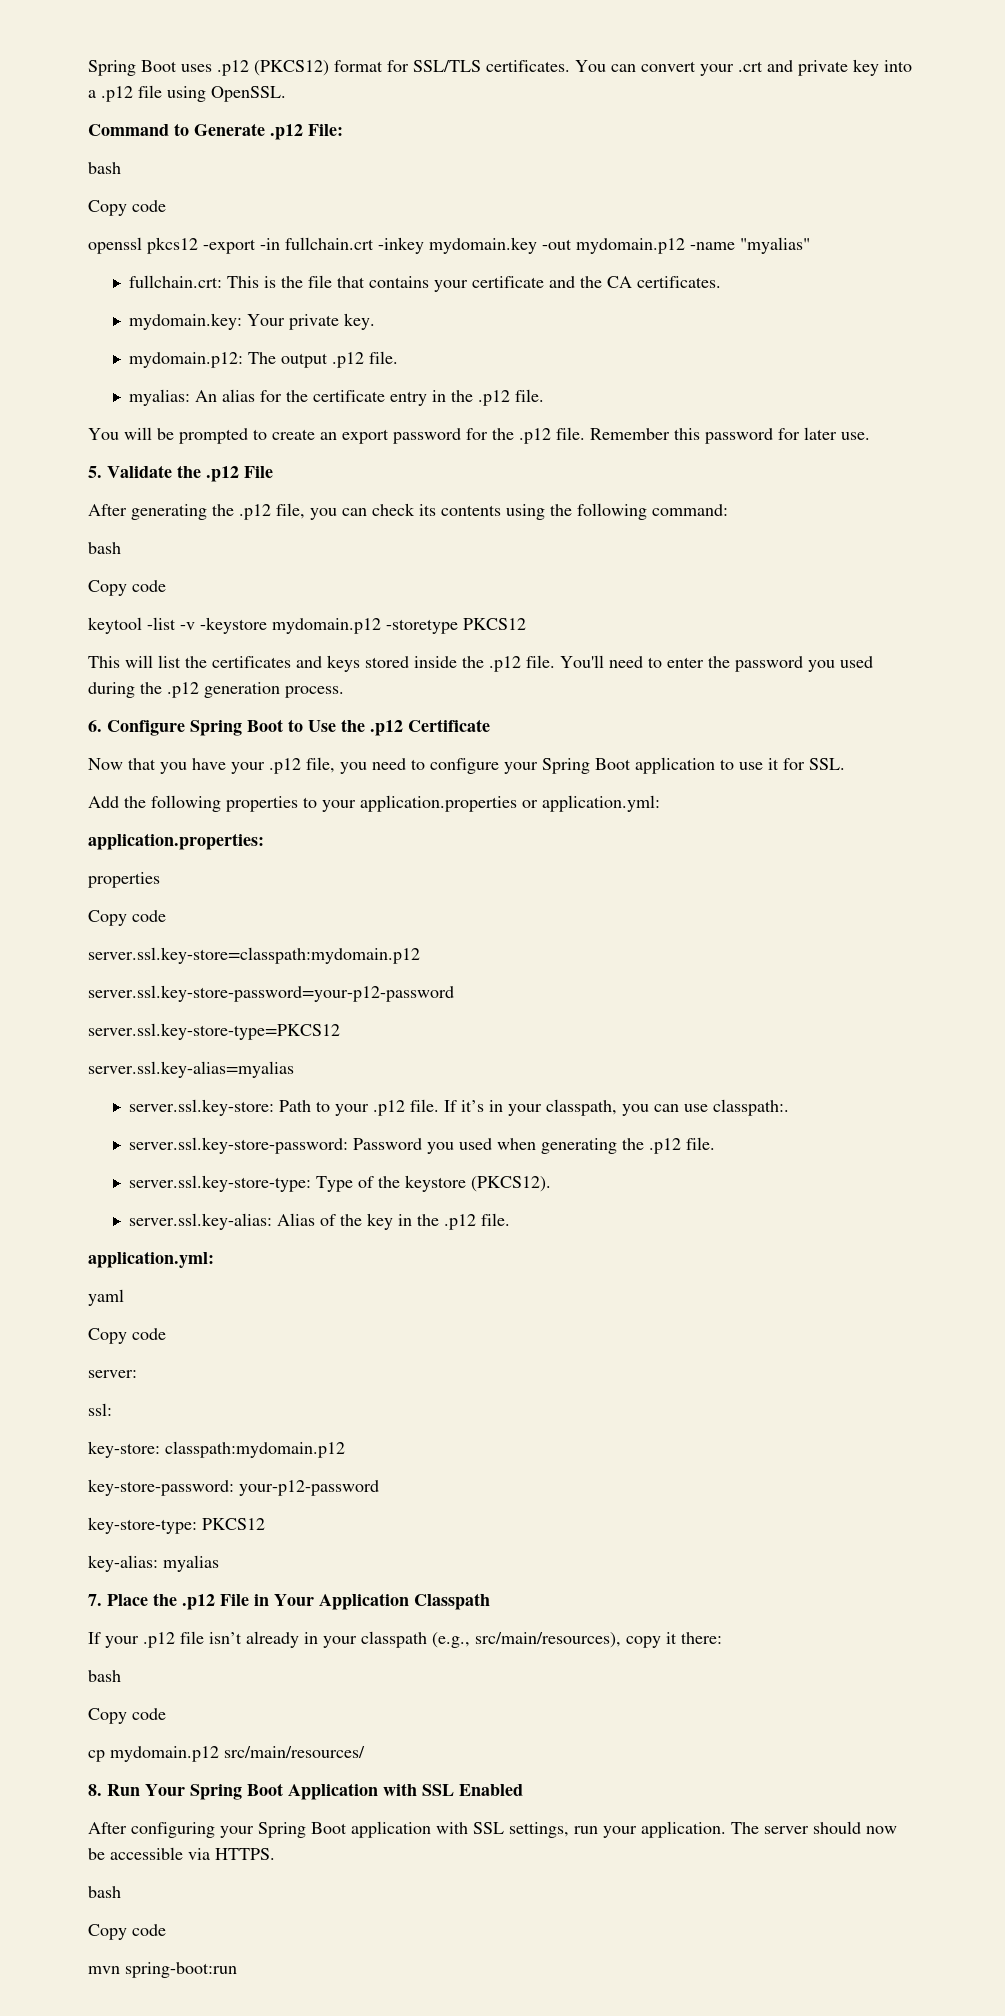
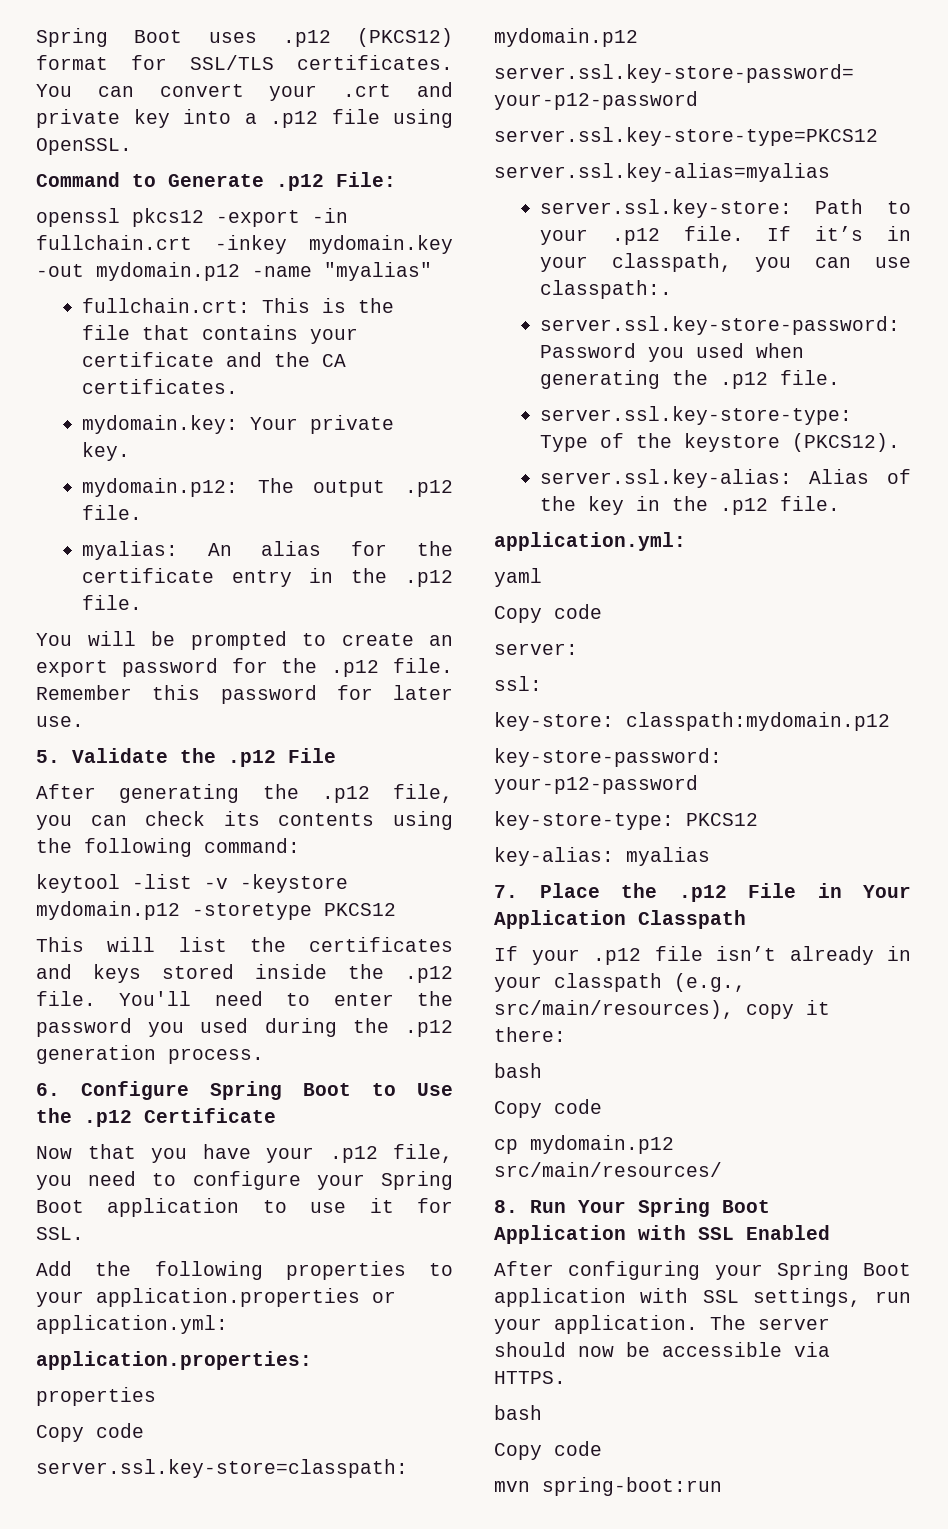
[88,162,121,174] [88,200,166,216] // bash // Copy code -> (396, 179) none
[88,542,121,554] [88,580,166,596] // bash // Copy code -> (300, 845) none

